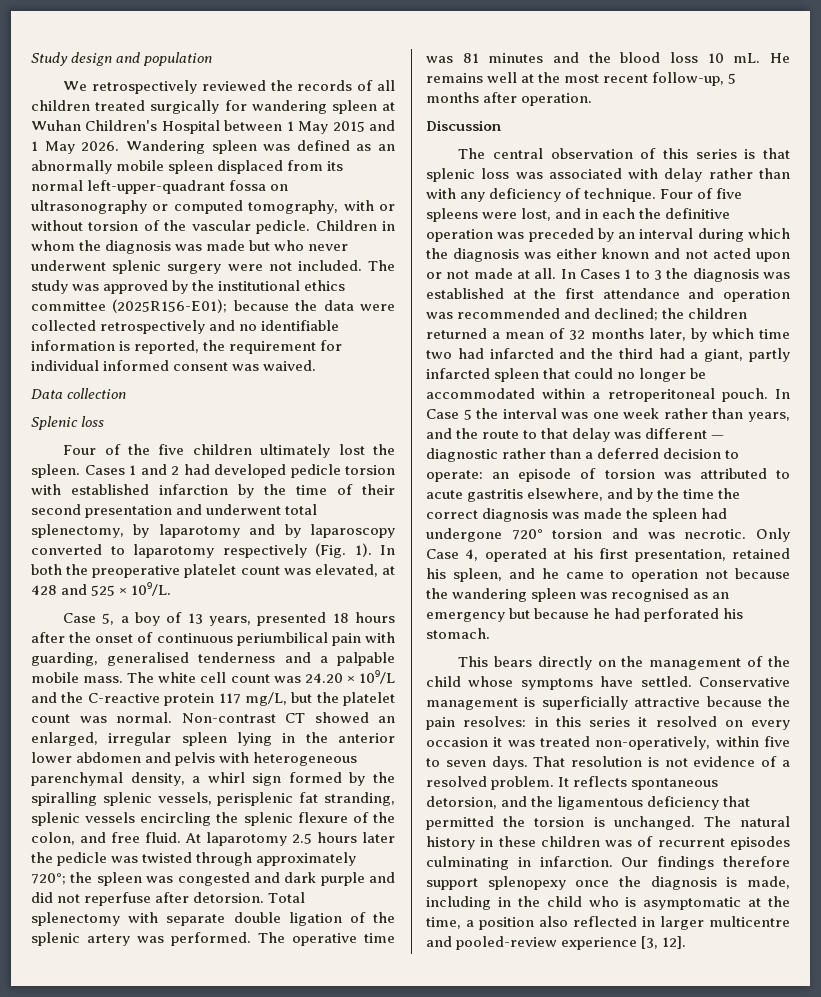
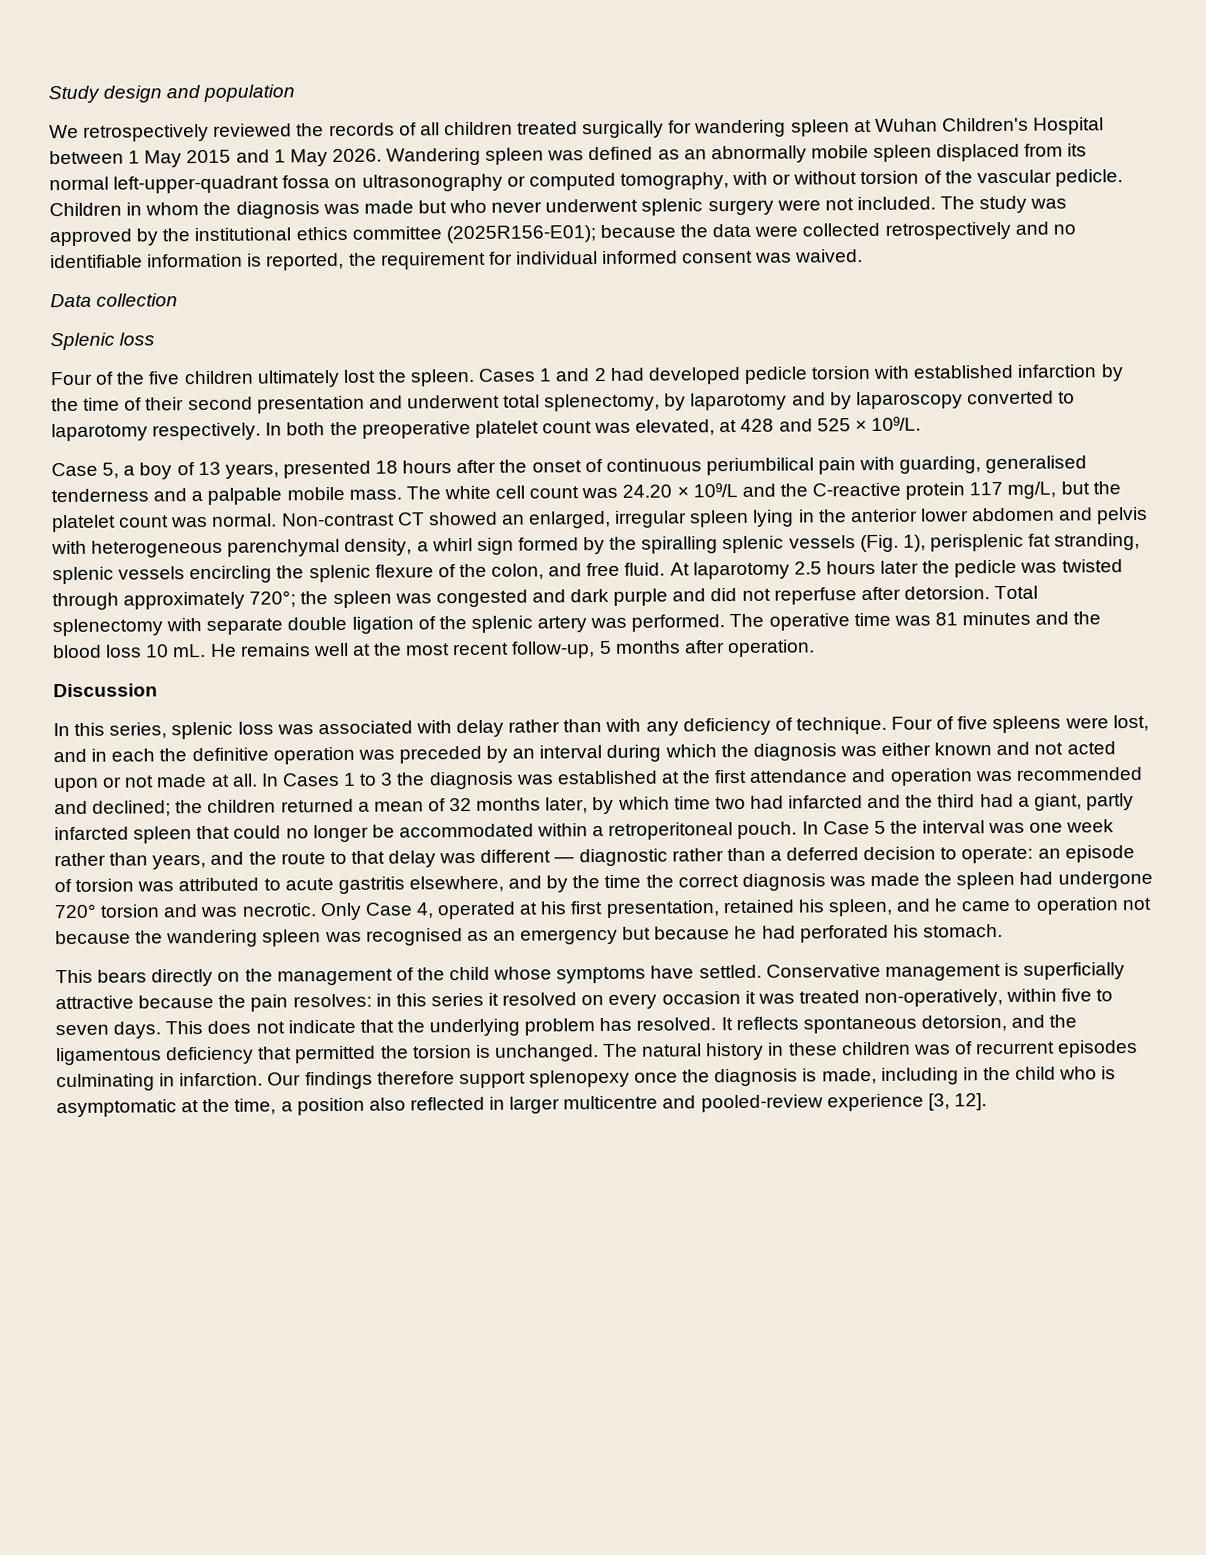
[222,543,372,558] respectively (Fig. 1). -> [152,422,262,441] respectively.
[157,792,212,805] vessels, -> [788,534,926,553] vessels (Fig. 1),
[458,148,790,159] The central observation of this series is that -> [53,722,168,739] In this series,
[533,756,790,767] [426,776,555,790] That resolution is not evidence of a resolved problem. -> [165,1017,717,1037] This does not indicate that the underlying problem has resolved.

